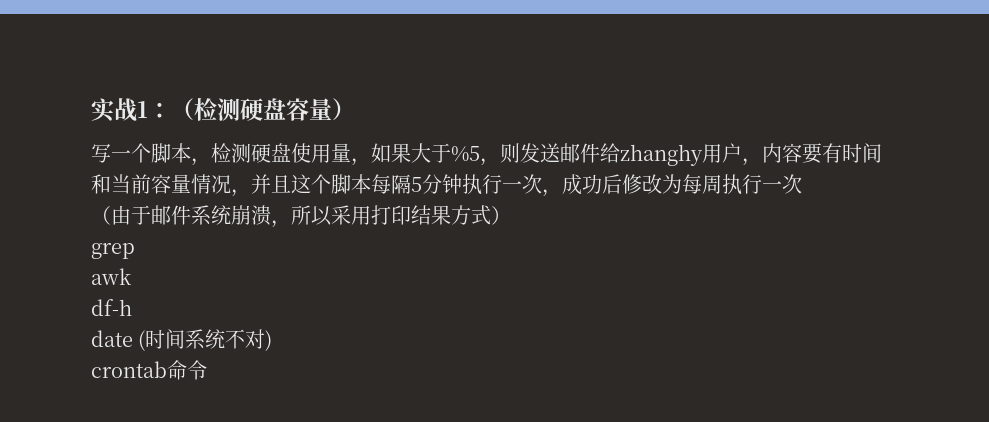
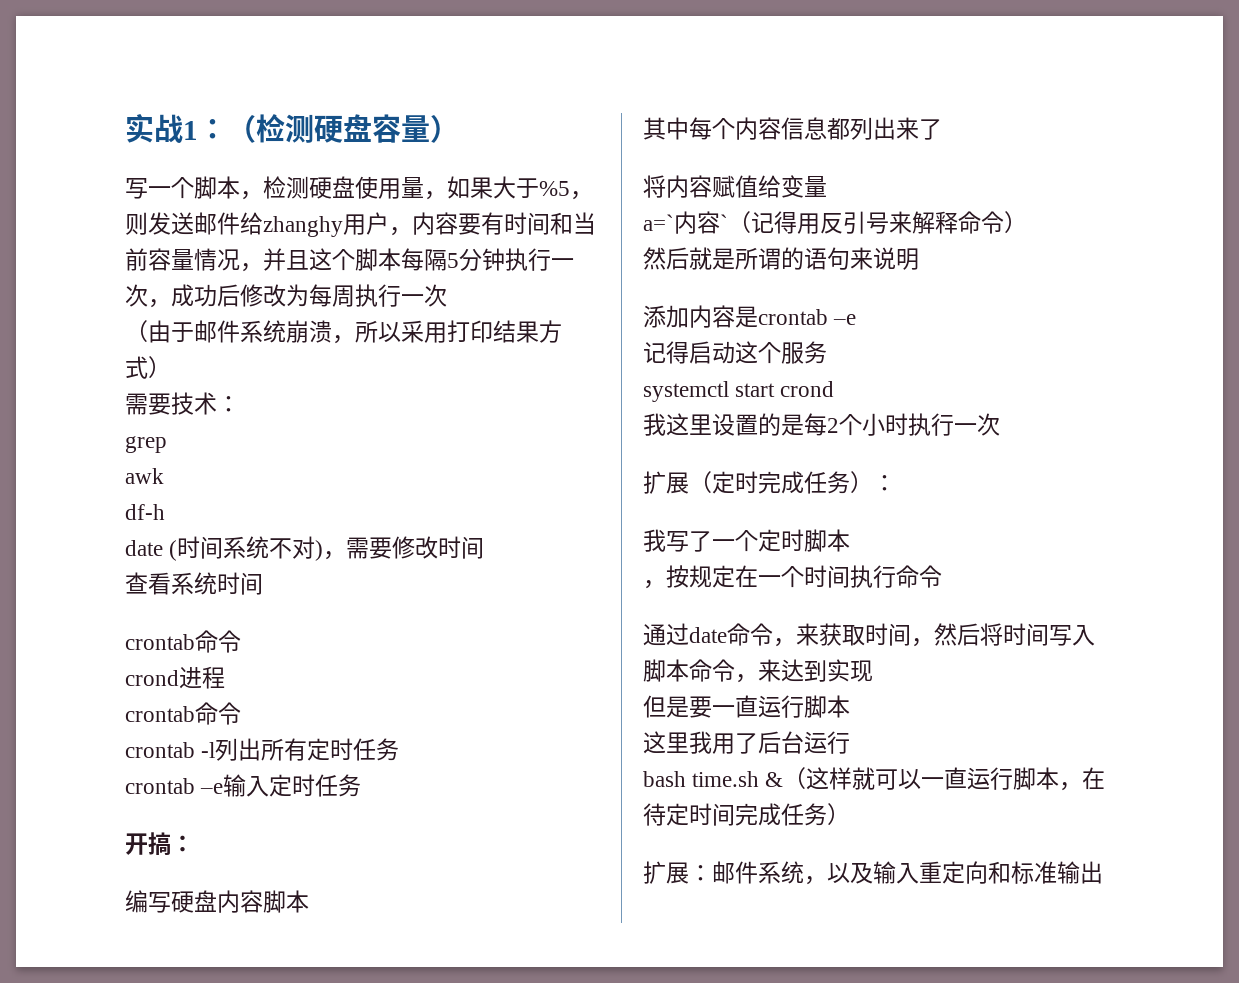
(511, 215) none -> [125,392,240,415] // 需要技术：
[91,360,207,380] // crontab命令 -> [323,536,485,560] [125,572,263,595] [125,630,241,653] [125,666,225,689] [125,702,241,725] [125,738,400,761] [125,774,362,797] [125,832,194,855] [125,890,309,913] [643,117,942,140] [643,175,827,198] [643,211,1027,234] [643,247,919,270] [643,305,857,328] [643,341,827,364] [643,381,835,402] [643,413,1000,436] [643,471,896,494] [643,529,850,552] [643,565,942,589] [643,623,1095,647] [643,659,873,683] [643,695,850,718] [643,731,850,754] [643,767,1106,791] [643,803,850,826] [643,861,1103,885] ，需要修改时间 // 查看系统时间 // crontab命令 // crond进程 // crontab命令 // crontab -l列出所有定时任务 // crontab –e输入定时任务 // 开搞： // 编写硬盘内容脚本 // 其中每个内容信息都列出来了 // 将内容赋值给变量 // a=`内容`（记得用反引号来解释命令） // 然后就是所谓的语句来说明 // 添加内容是crontab –e // 记得启动这个服务 // systemctl start crond // 我这里设置的是每2个小时执行一次 // 扩展（定时完成任务）： // 我写了一个定时脚本 // ，按规定在一个时间执行命令 // 通过date命令，来获取时间，然后将时间写入脚本命令，来达到实现 // 但是要一直运行脚本 // 这里我用了后台运行 // bash time.sh &（这样就可以一直运行脚本，在待定时间完成任务） // 扩展：邮件系统，以及输入重定向和标准输出

